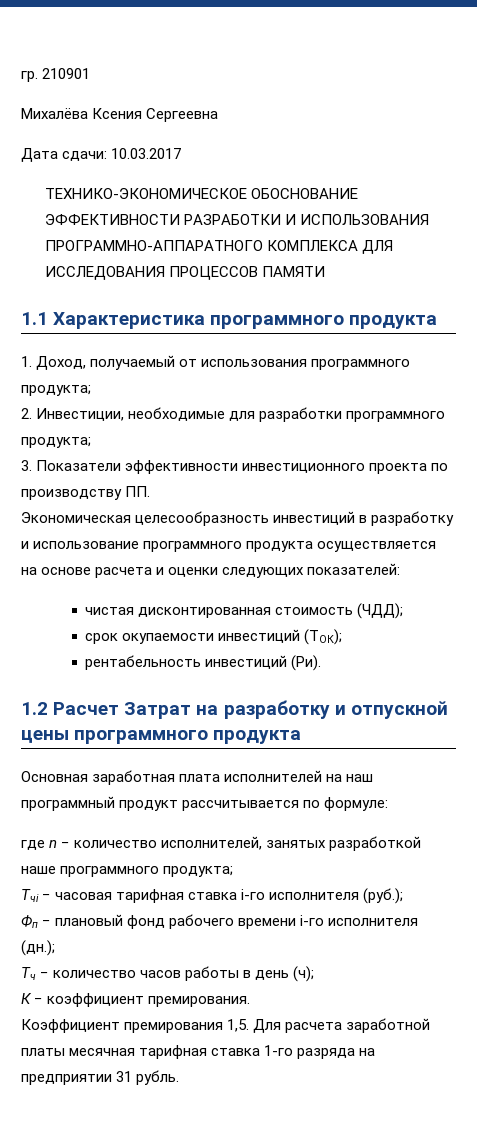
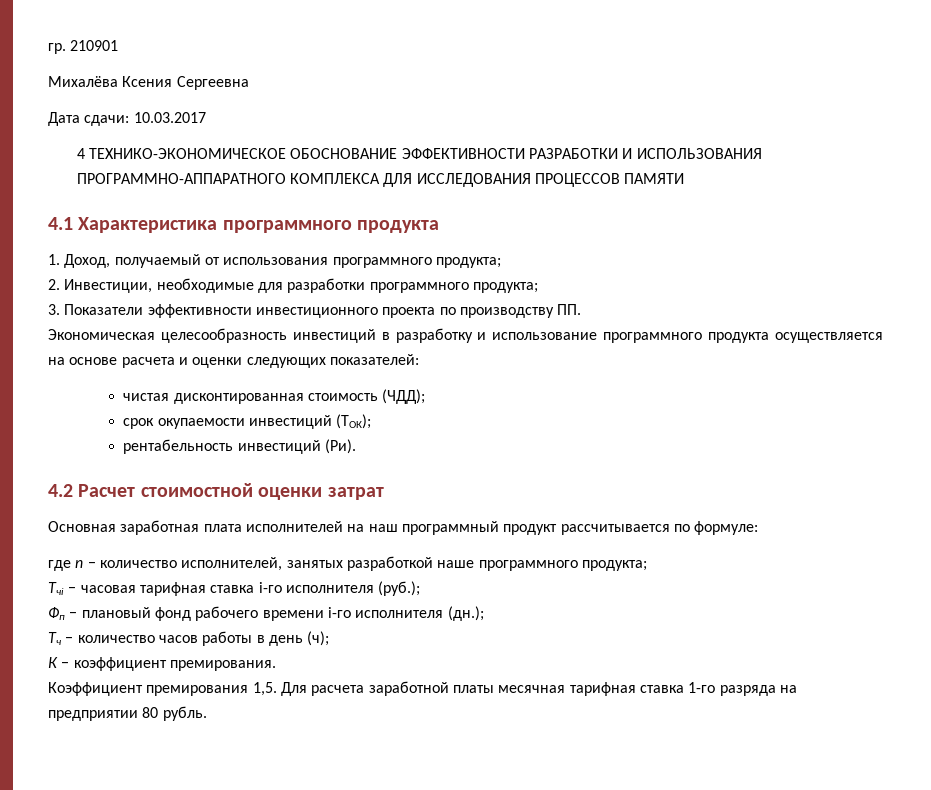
(182, 153) none -> [76,148,85,159] 4
[21,312,48,325] 1.1 -> [48,217,73,230] 4.1
[21,700,448,719] [21,730,302,744] 1.2 Расчет Затрат на разработку и отпускной цены программного продукта -> [48,483,384,500] 4.2 Расчет стоимостной оценки затрат
[116,1071,133,1082] 31 -> [142,707,159,718] 80

